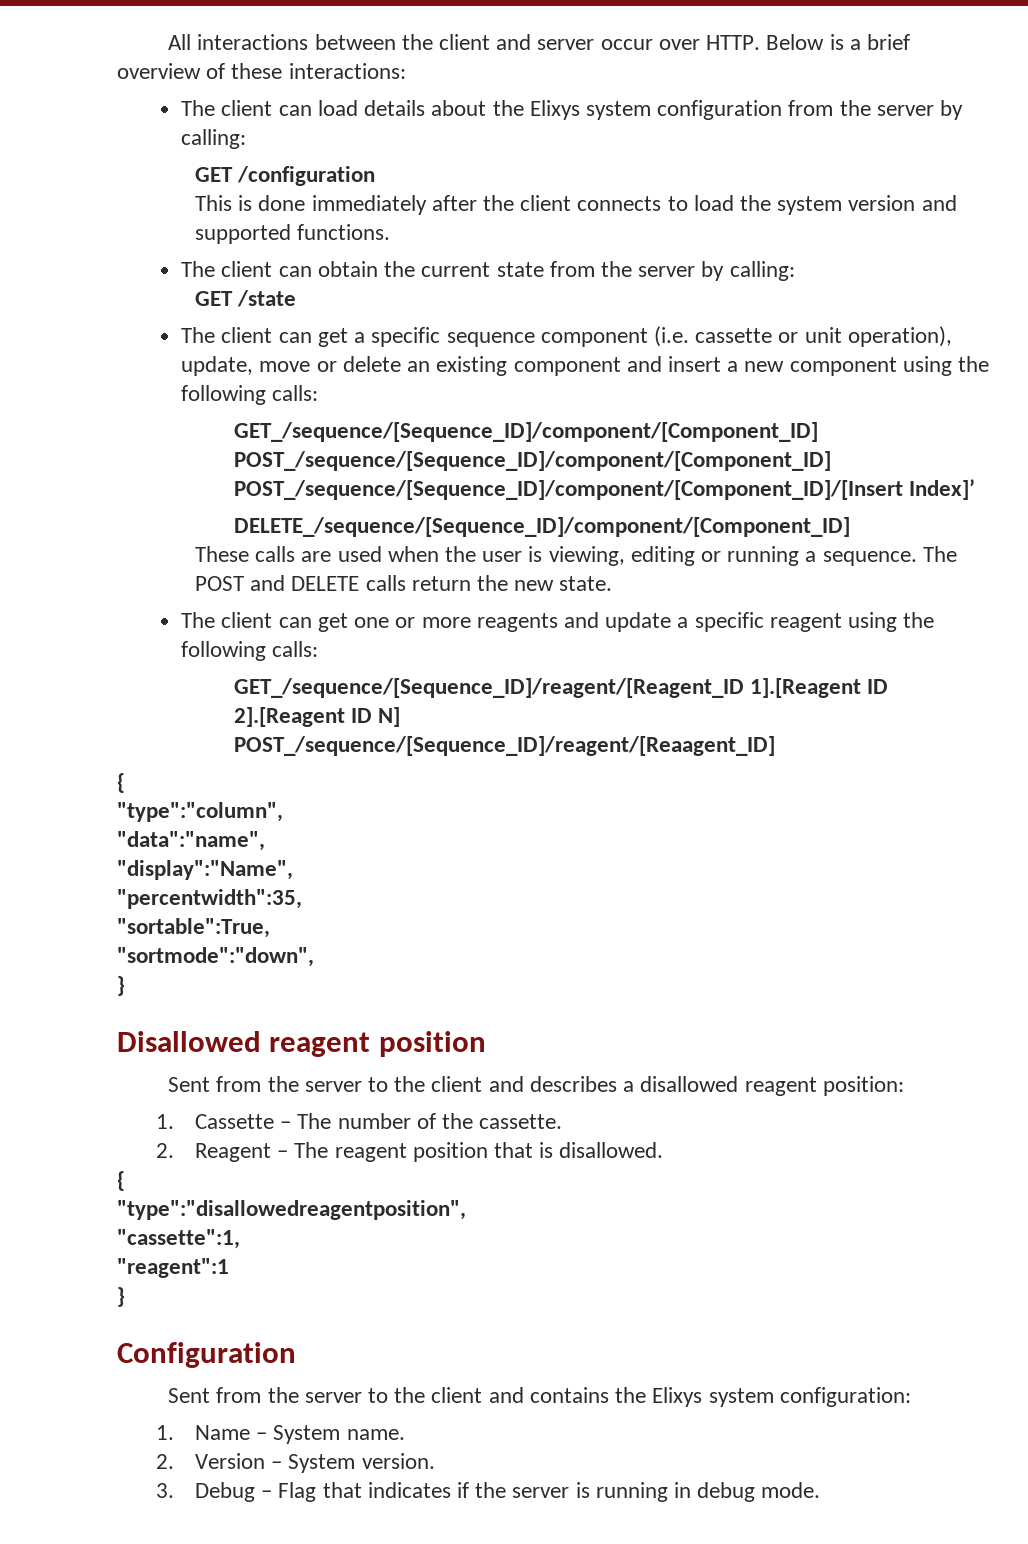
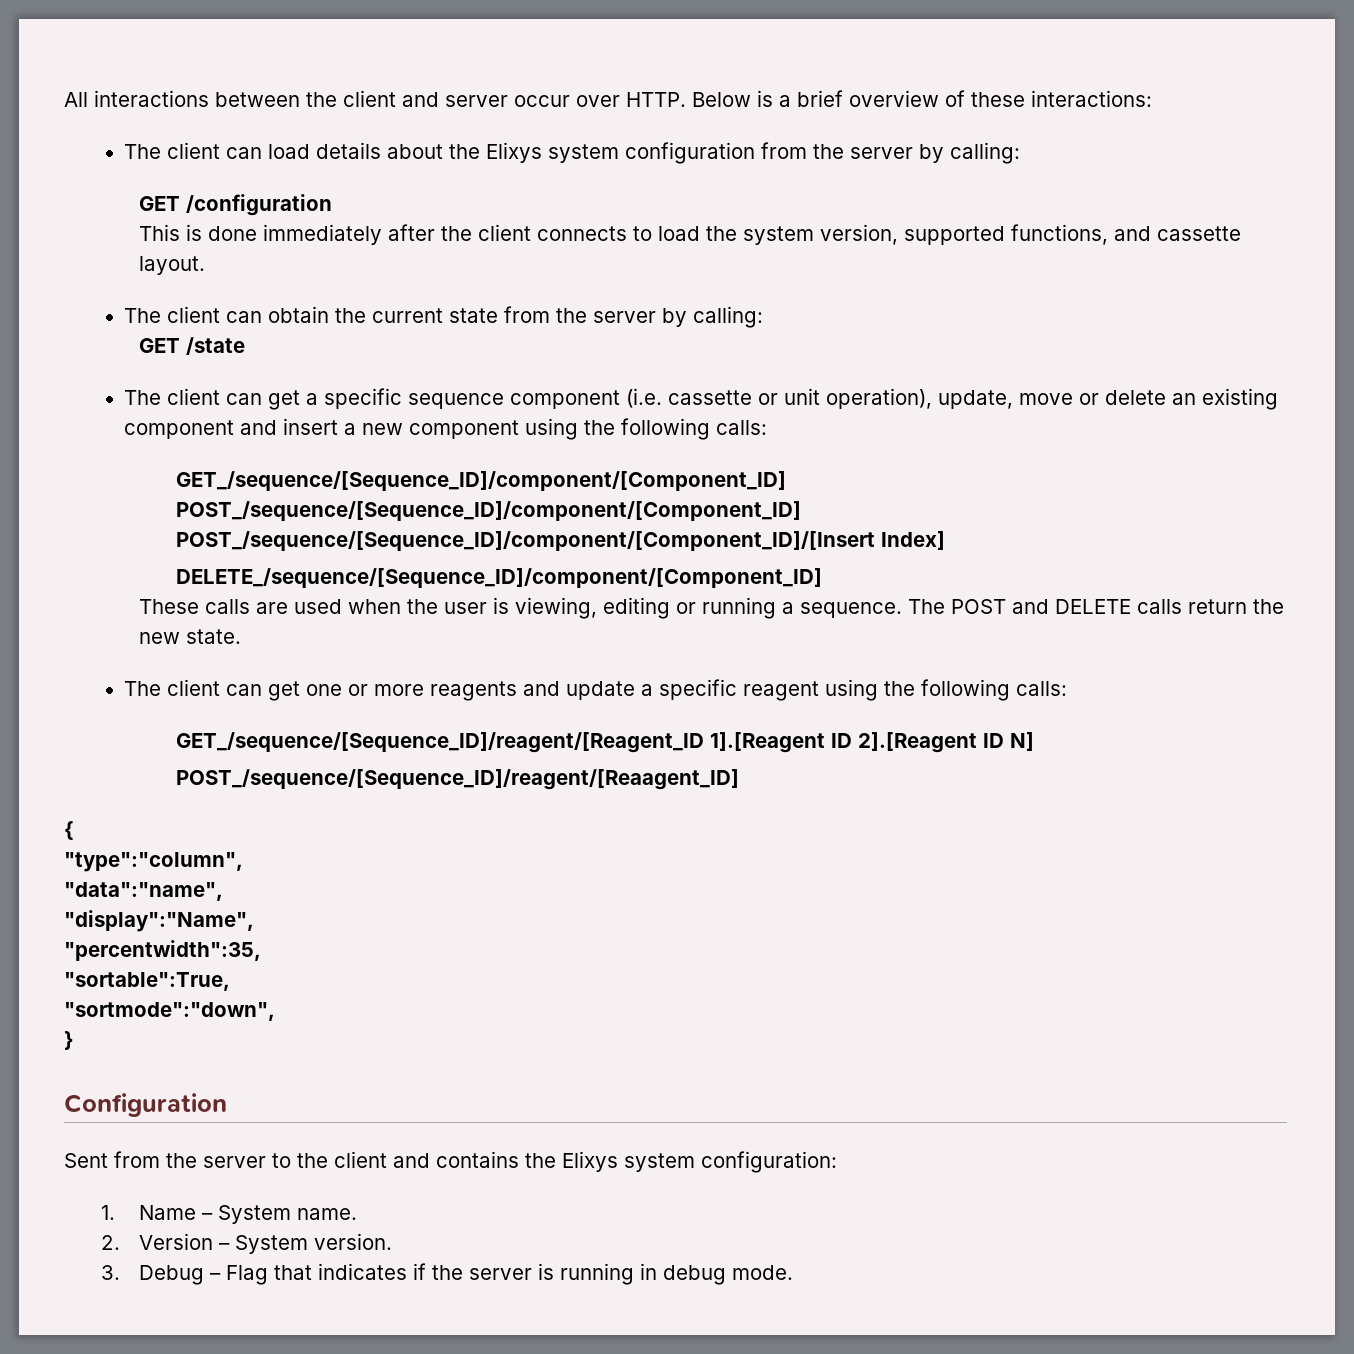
[848,195,957,211] [194,224,391,244] version and supported functions. -> [819,224,1241,245] [138,256,205,275] version, supported functions, and cassette layout.
[909,479,976,500] Index]’ -> [881,531,946,550] Index]
[117,1031,486,1057] [168,1076,904,1096] [155,1113,563,1129] [155,1142,664,1162] [117,1171,125,1191] [117,1200,466,1220] [117,1229,240,1249] [117,1258,229,1278] [117,1287,125,1307] // Disallowed reagent position // Sent from the server to the client and describes a disallowed reagent position: // 1. Cassette – The number of the cassette. // 2. Reagent – The reagent position that is disallowed. // { // "type":"disallowedreagentposition", // "cassette":1, // "reagent":1 // } -> (74, 1040) none

